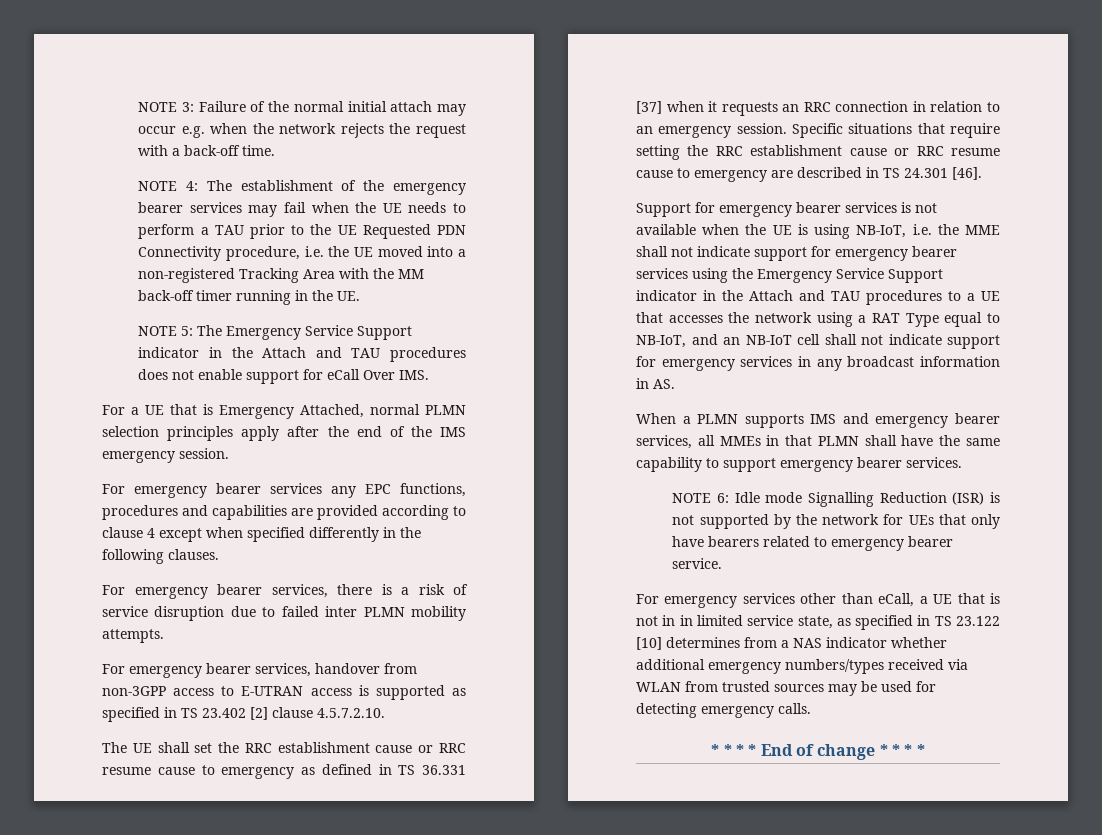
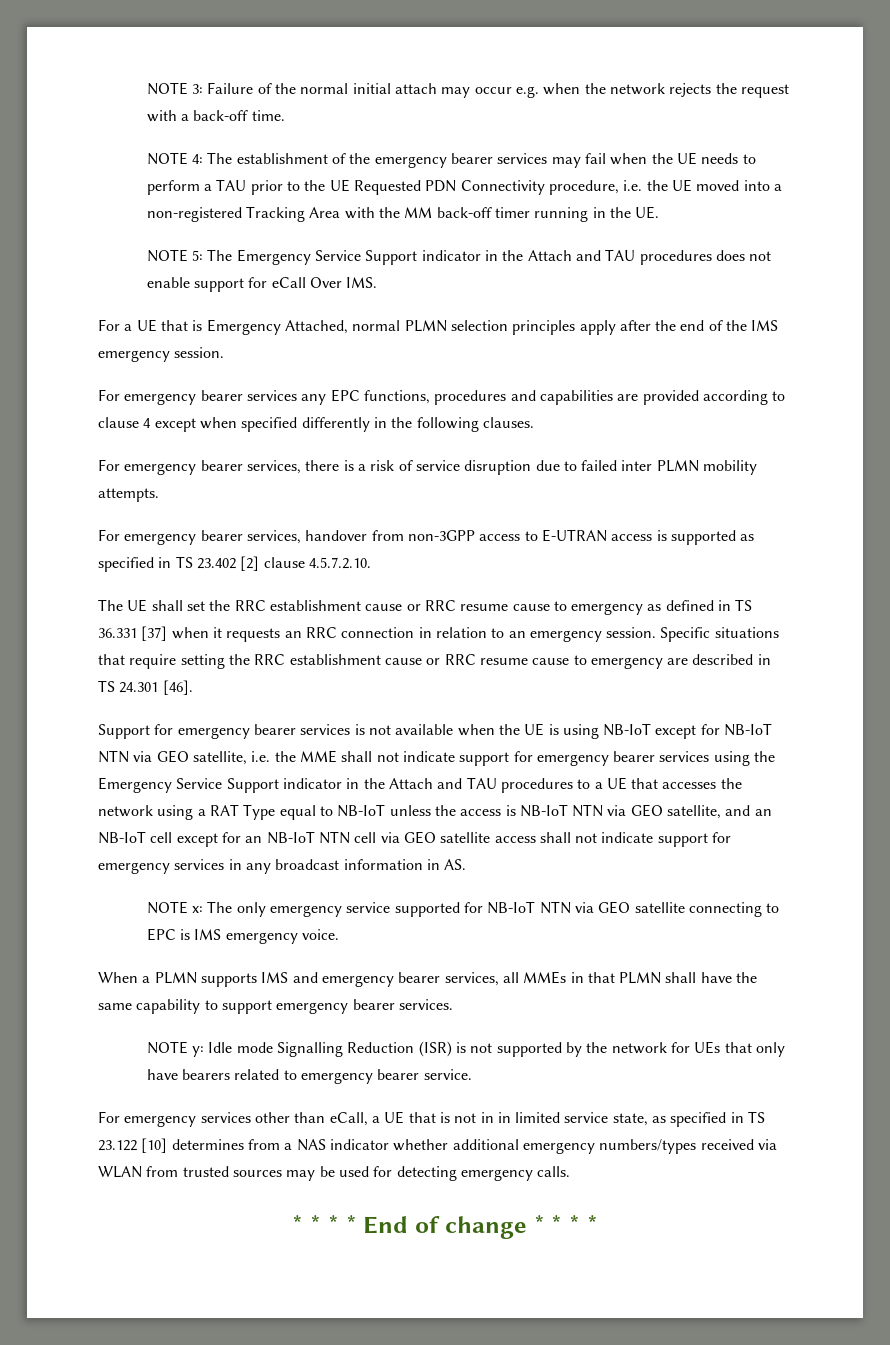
[856,225,907,238] NB-IoT, -> [603,723,773,739] [98,750,247,765] NB-IoT except for NB-IoT NTN via GEO satellite,
[636,334,820,348] NB-IoT, and an NB-IoT cell -> [337,804,772,819] [98,831,536,847] NB-IoT unless the access is NB-IoT NTN via GEO satellite, and an NB-IoT cell except for an NB-IoT NTN cell via GEO satellite access
(675, 384) none -> [146,901,780,917] [146,928,340,944] // NOTE x: The only emergency service supported for NB-IoT NTN via GEO satellite connecting to EPC is IMS emergency voice.
[716,493,729,503] 6: -> [192,1046,205,1057] y:

